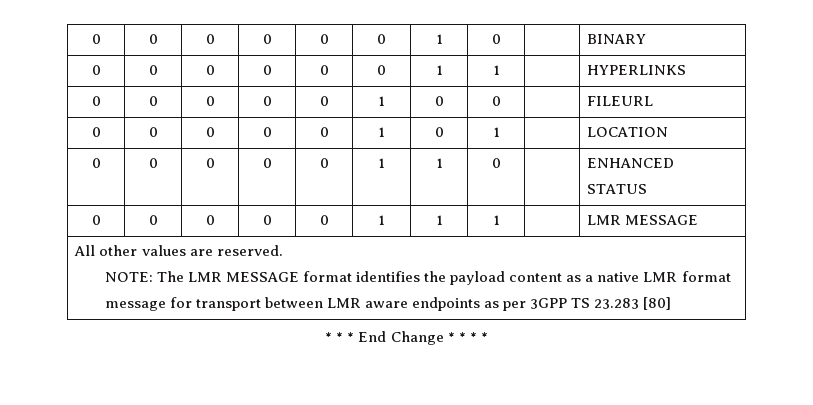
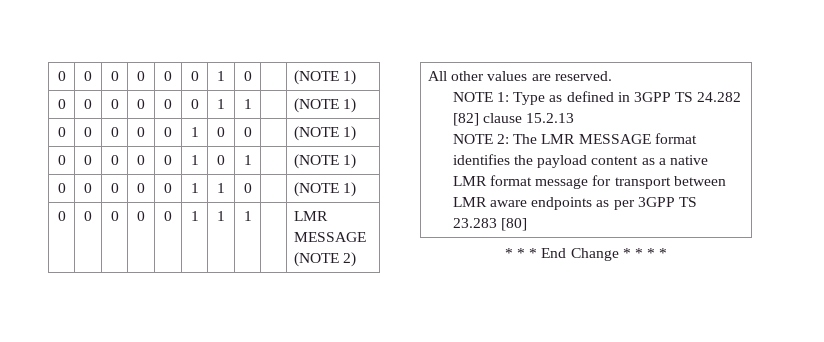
[587,34,647,44] BINARY -> [294,70,357,85] (NOTE 1)
[587,65,687,75] HYPERLINKS -> [294,98,357,113] (NOTE 1)
[587,96,654,106] FILEURL -> [294,126,357,141] (NOTE 1)
[587,127,669,137] LOCATION -> [294,154,357,169] (NOTE 1)
[587,158,675,168] [587,184,648,194] ENHANCED STATUS -> [294,182,357,197] (NOTE 1)
(699, 220) none -> [294,252,357,267] (NOTE 2)
[104,272,153,282] NOTE: -> [452,91,742,105] [452,113,575,126] [452,134,510,144] NOTE 1: Type as defined in 3GPP TS 24.282 [82] clause 15.2.13 // NOTE 2:

